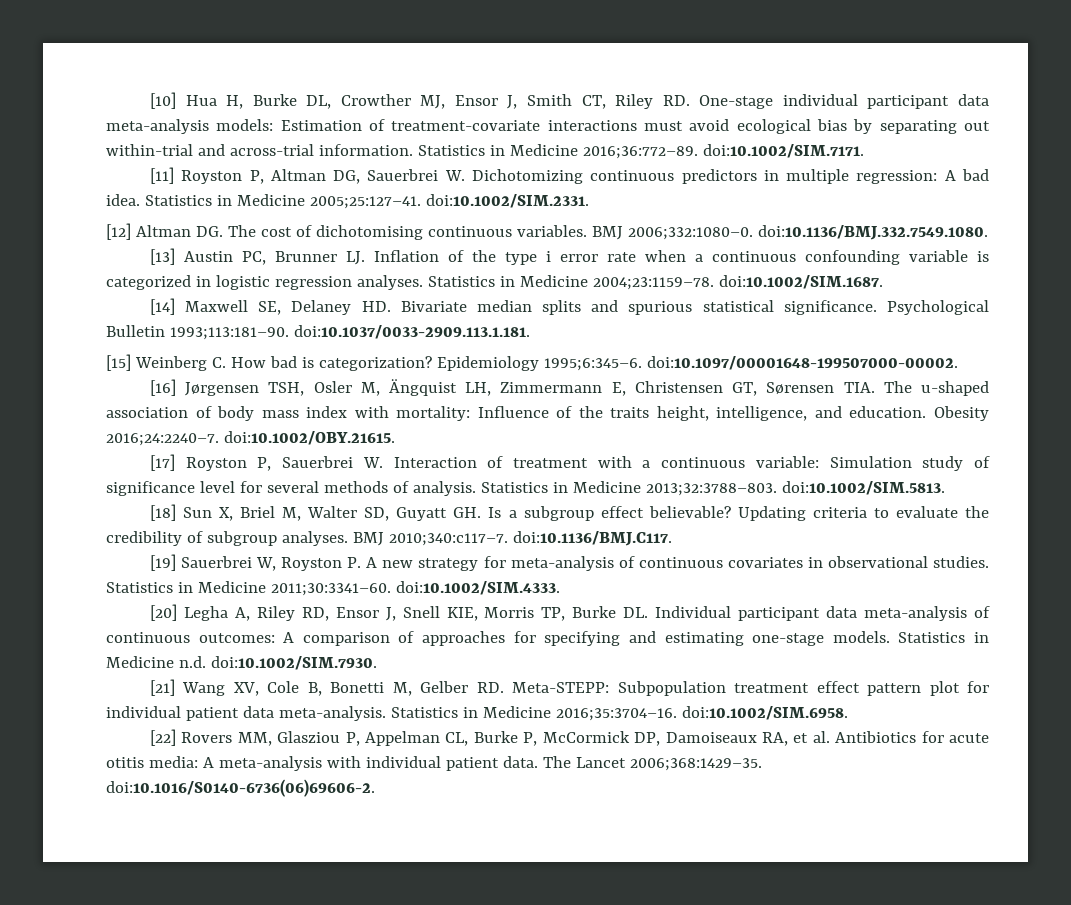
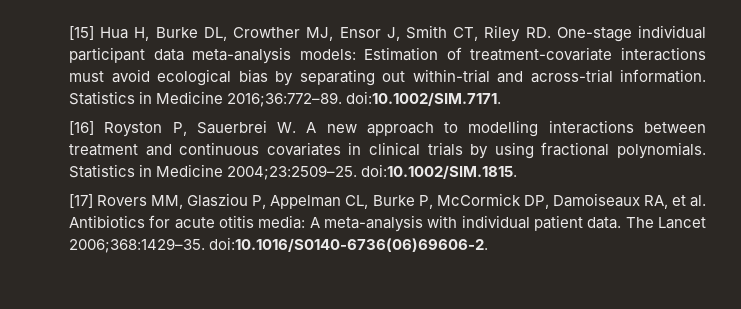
[149,92,176,109] [10] -> [69,26,94,40] [15]
[149,167,990,184] [106,194,589,209] [106,223,988,240] [149,248,990,265] [106,275,883,290] [149,298,989,315] [106,325,530,340] [106,354,958,371] [149,379,990,396] [106,406,989,421] [106,431,395,446] [149,454,991,471] [106,481,945,496] [149,504,989,521] [106,531,672,546] [149,554,989,571] [106,581,560,596] [149,604,990,621] [106,631,989,646] [106,656,377,670] [149,679,989,696] [106,706,848,721] [149,729,176,746] [11] Royston P, Altman DG, Sauerbrei W. Dichotomizing continuous predictors in multiple regression: A bad idea. Statistics in Medicine 2005;25:127–41. doi:10.1002/SIM.2331. // [12] Altman DG. The cost of dichotomising continuous variables. BMJ 2006;332:1080–0. doi:10.1136/BMJ.332.7549.1080. // [13] Austin PC, Brunner LJ. Inflation of the type i error rate when a continuous confounding variable is categorized in logistic regression analyses. Statistics in Medicine 2004;23:1159–78. doi:10.1002/SIM.1687. // [14] Maxwell SE, Delaney HD. Bivariate median splits and spurious statistical significance. Psychological Bulletin 1993;113:181–90. doi:10.1037/0033-2909.113.1.181. // [15] Weinberg C. How bad is categorization? Epidemiology 1995;6:345–6. doi:10.1097/00001648-199507000-00002. // [16] Jørgensen TSH, Osler M, Ängquist LH, Zimmermann E, Christensen GT, Sørensen TIA. The u-shaped association of body mass index with mortality: Influence of the traits height, intelligence, and education. Obesity 2016;24:2240–7. doi:10.1002/OBY.21615. // [17] Royston P, Sauerbrei W. Interaction of treatment with a continuous variable: Simulation study of significance level for several methods of analysis. Statistics in Medicine 2013;32:3788–803. doi:10.1002/SIM.5813. // [18] Sun X, Briel M, Walter SD, Guyatt GH. Is a subgroup effect believable? Updating criteria to evaluate the credibility of subgroup analyses. BMJ 2010;340:c117–7. doi:10.1136/BMJ.C117. // [19] Sauerbrei W, Royston P. A new strategy for meta-analysis of continuous covariates in observational studies. Statistics in Medicine 2011;30:3341–60. doi:10.1002/SIM.4333. // [20] Legha A, Riley RD, Ensor J, Snell KIE, Morris TP, Burke DL. Individual participant data meta-analysis of continuous outcomes: A comparison of approaches for specifying and estimating one-stage models. Statistics in Medicine n.d. doi:10.1002/SIM.7930. // [21] Wang XV, Cole B, Bonetti M, Gelber RD. Meta-STEPP: Subpopulation treatment effect pattern plot for individual patient data meta-analysis. Statistics in Medicine 2016;35:3704–16. doi:10.1002/SIM.6958. // [22] -> [69,120,706,137] [69,142,707,159] [69,164,518,180] [69,194,93,208] [16] Royston P, Sauerbrei W. A new approach to modelling interactions between treatment and continuous covariates in clinical trials by using fractional polynomials. Statistics in Medicine 2004;23:2509–25. doi:10.1002/SIM.1815. // [17]

